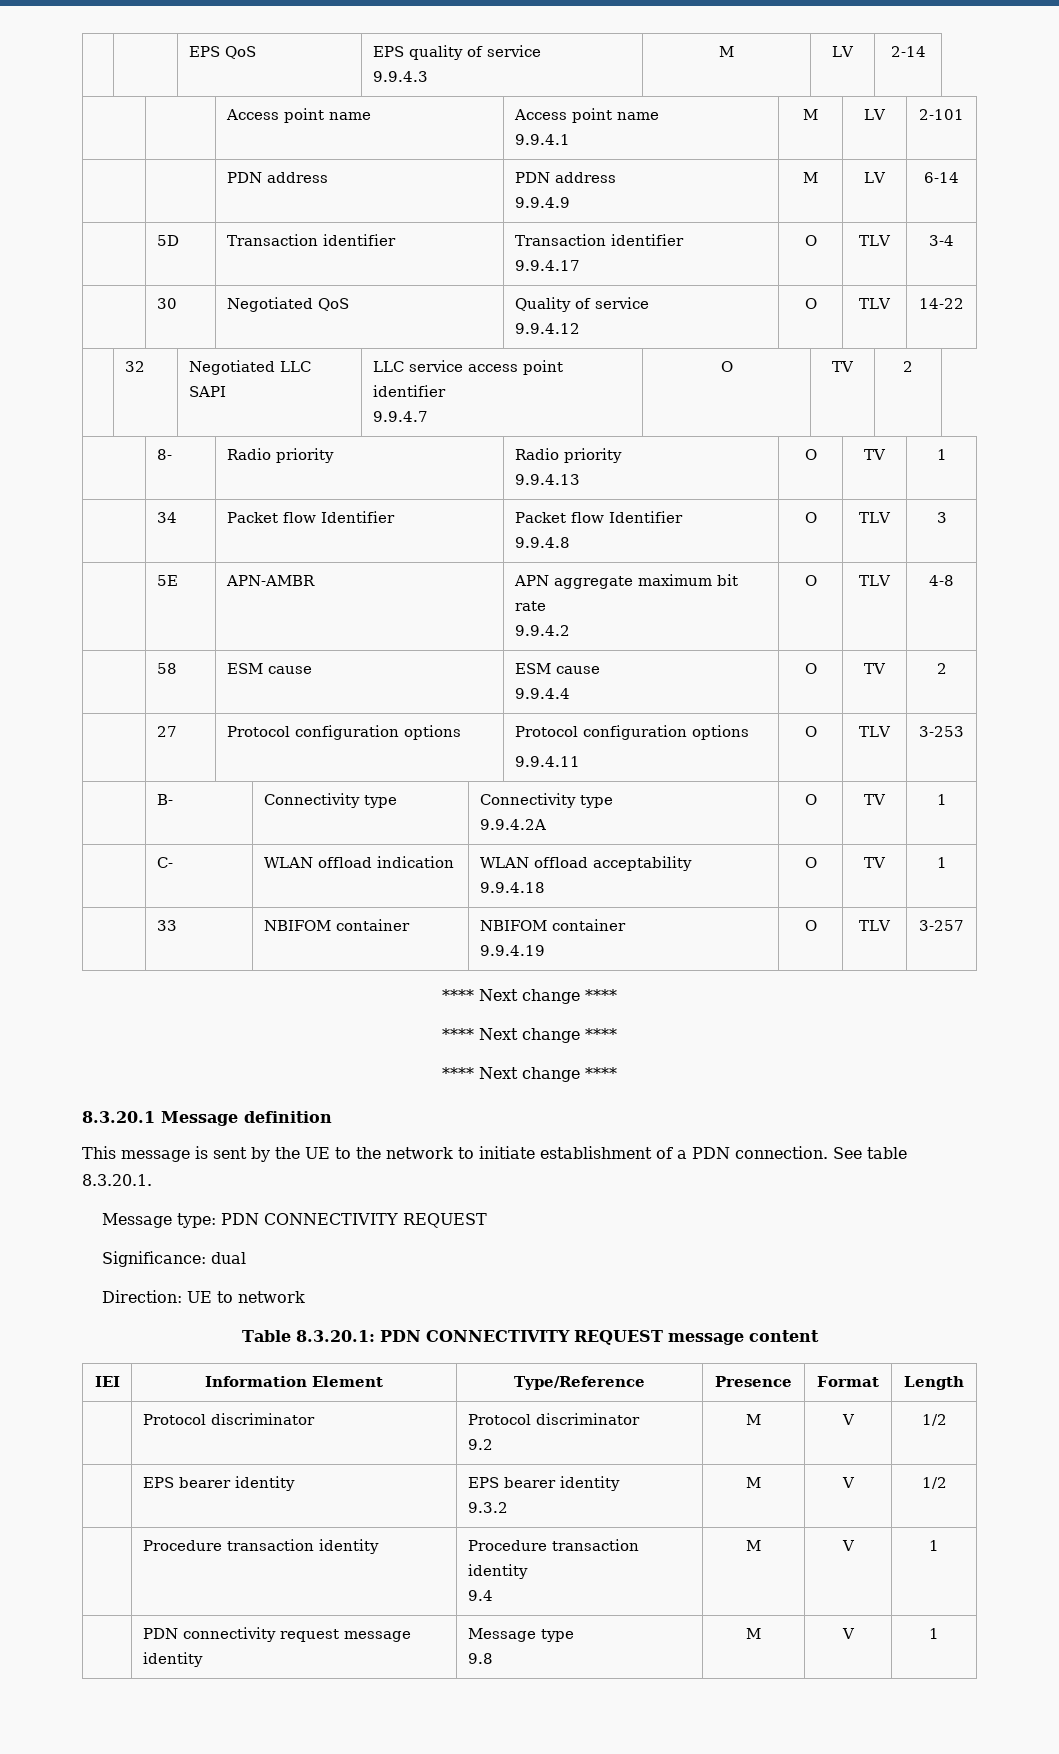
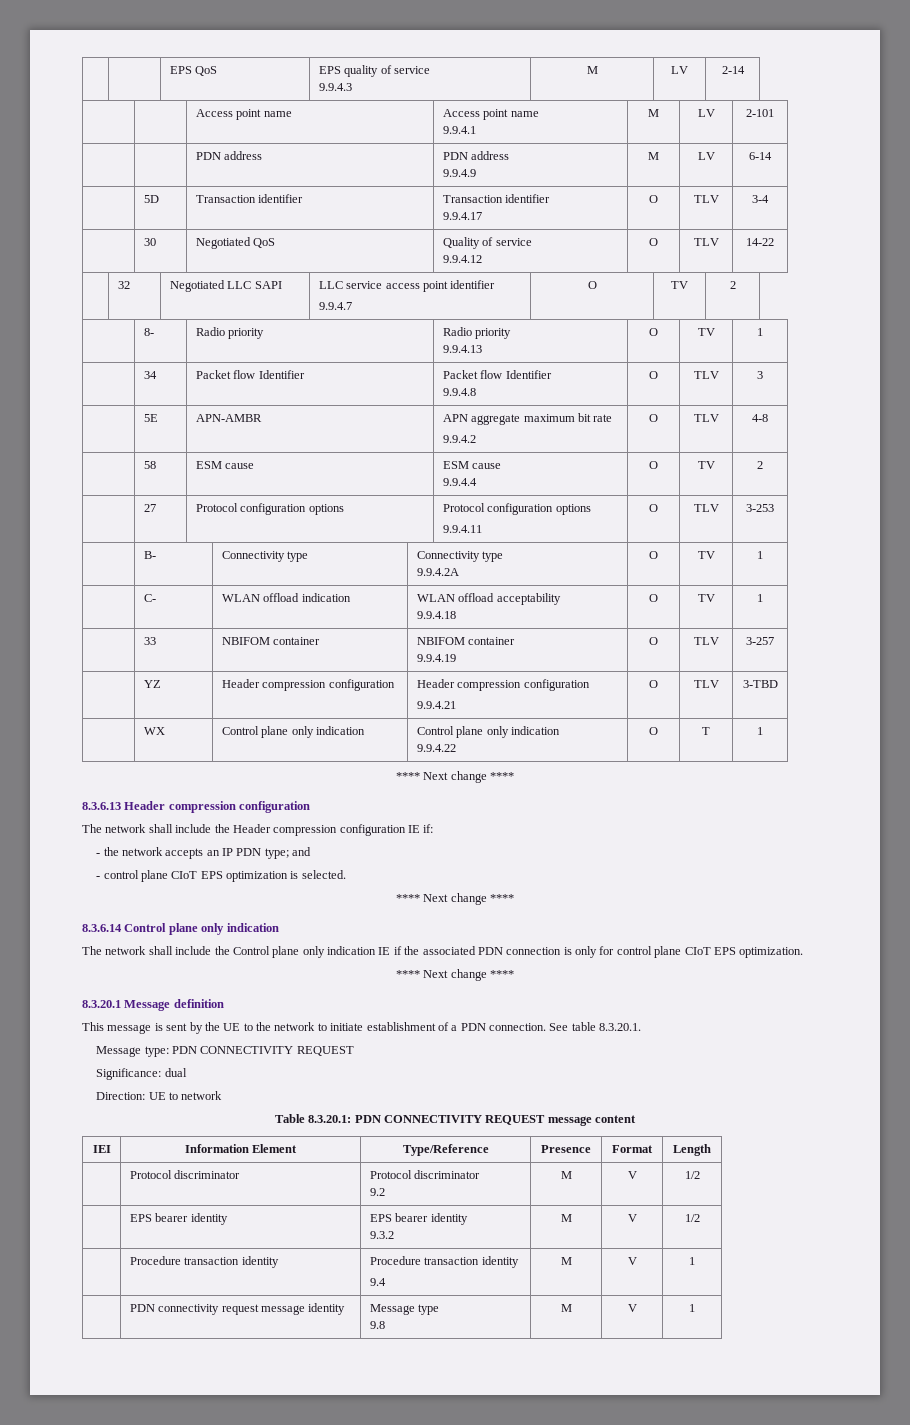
[442,989,617,1004] [442,1028,617,1043] // **** Next change **** // **** Next change **** -> [143,680,161,688] [221,679,395,691] [416,679,590,691] [416,701,456,709] [649,680,658,688] [693,680,719,688] [742,680,778,688] [143,727,165,735] [221,726,366,738] [416,726,561,738] [416,744,456,752] [649,727,658,735] [702,727,710,735] [757,727,763,735] [395,771,515,783] [82,801,311,813] [82,824,434,836] [96,847,312,859] [96,870,346,882] [395,893,515,905] [82,923,279,935] [82,946,804,958] // | YZ | Header compression configuration | Header compression configuration // 9.9.4.21 | O | TLV | 3-TBD // | WX | Control plane only indication | Control plane only indication // 9.9.4.22 | O | T | 1 // **** Next change **** // 8.3.6.13 Header compression configuration // The network shall include the Header compression configuration IE if: // - the network accepts an IP PDN type; and // - control plane CIoT EPS optimization is selected. // **** Next change **** // 8.3.6.14 Control plane only indication // The network shall include the Control plane only indication IE if the associated PDN connection is only for control plane CIoT EPS optimization.

